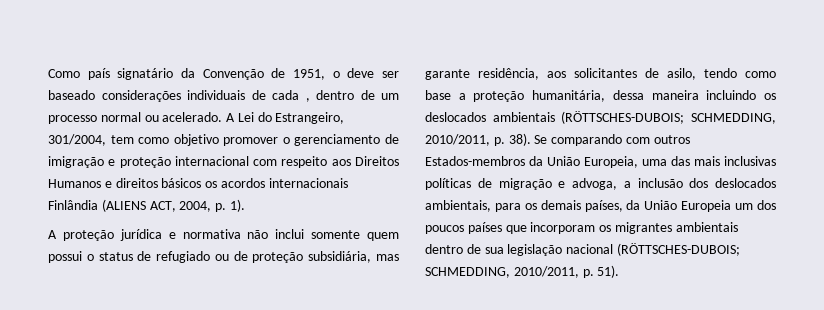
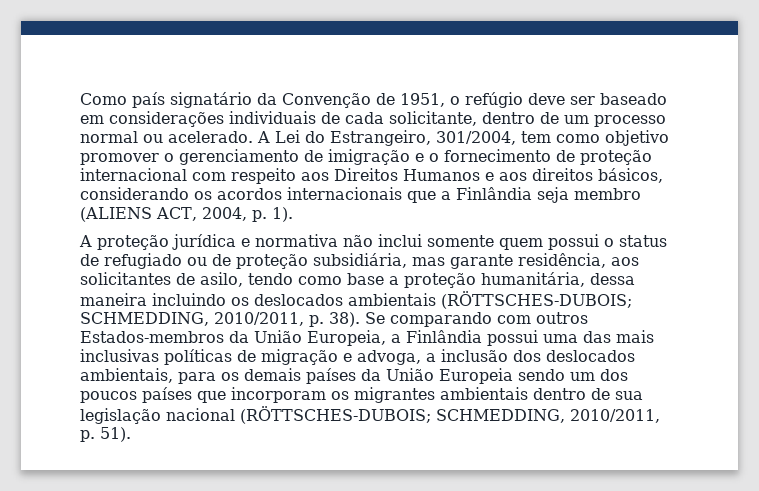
(340, 74) none -> [465,92,523,108] refúgio
(95, 95) none -> [80,115,104,124] em
[305,98,310,102] , -> [389,111,477,126] solicitante,
(116, 162) none -> [429,149,575,162] o fornecimento de
[115,178,348,188] [48,200,98,210] direitos básicos os acordos internacionais Finlândia -> [499,168,663,183] [80,187,641,203] aos direitos básicos, considerando os acordos internacionais que a Finlândia seja membro
(638, 162) none -> [391,330,538,346] a Finlândia possui
[584,200,623,212] países, -> [306,368,356,384] países
(732, 206) none -> [518,369,565,381] sendo

